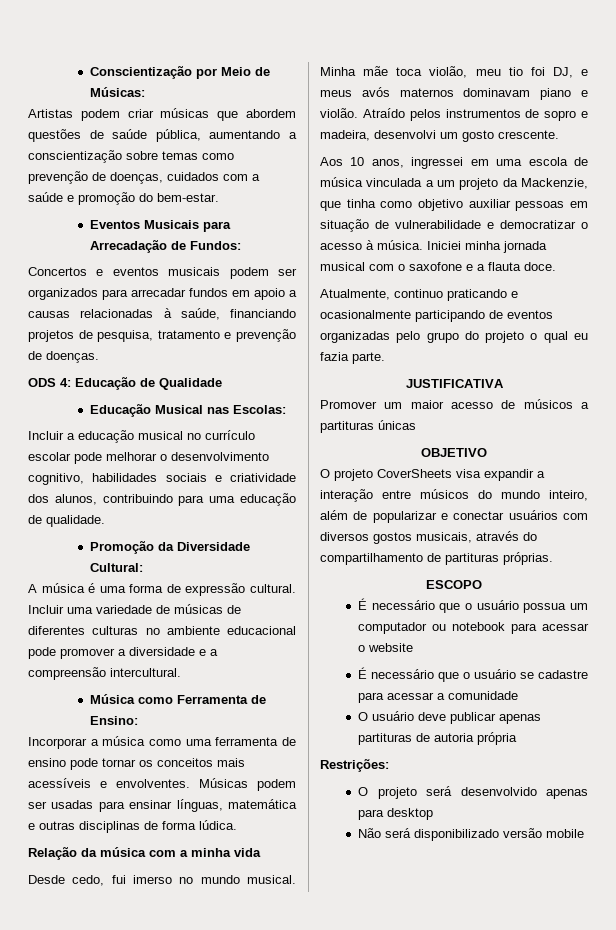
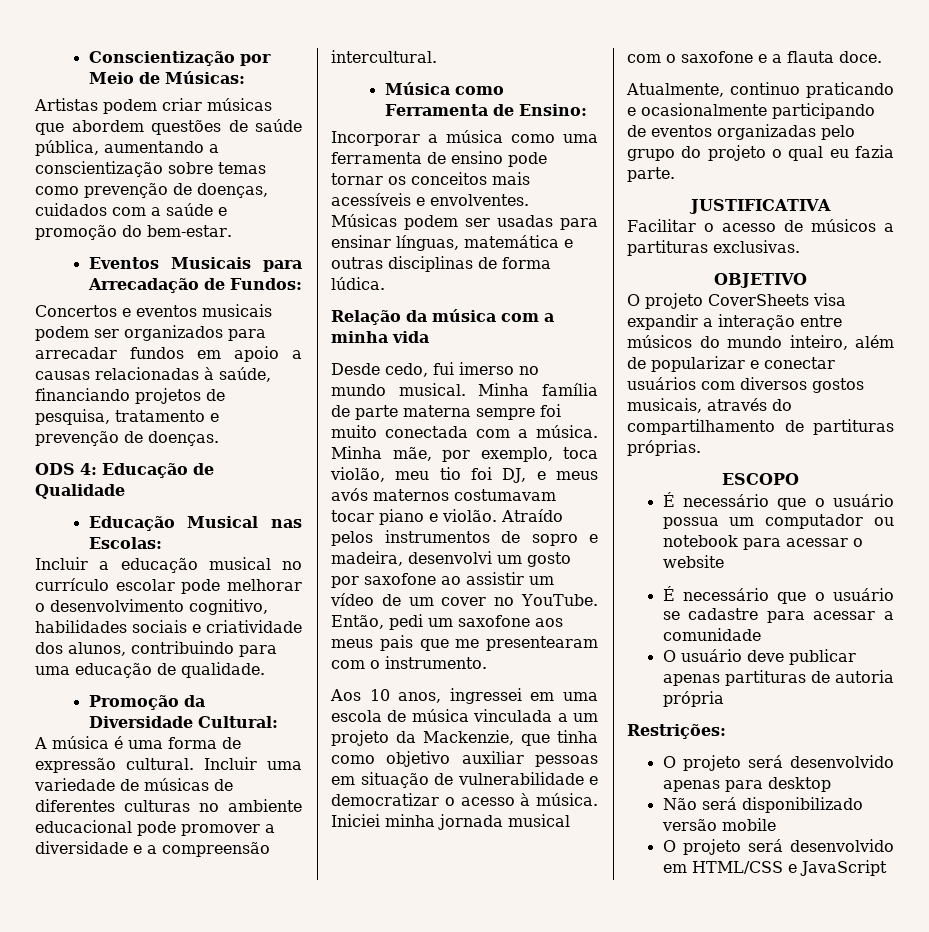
[363,66,389,76] mãe -> [542,383,598,396] [331,404,561,420] [331,425,598,438] [331,446,553,462] família de parte materna sempre foi muito conectada com a música. Minha mãe, por exemplo,
[463,88,531,97] dominavam -> [454,489,556,501] [331,510,374,522] costumavam tocar
[498,130,559,139] crescente. -> [331,572,554,588] [330,593,599,606] [331,614,563,630] [331,635,598,651] [331,656,487,669] por saxofone ao assistir um vídeo de um cover no YouTube. Então, pedi um saxofone aos meus pais que me presentearam com o instrumento.
[320,400,444,409] Promover um maior -> [627,219,714,232] Facilitar o
[378,420,416,430] únicas -> [713,240,800,253] exclusivas.
(584, 833) none -> [662,839,894,855] [662,860,887,876] // O projeto será desenvolvido em HTML/CSS e JavaScript

